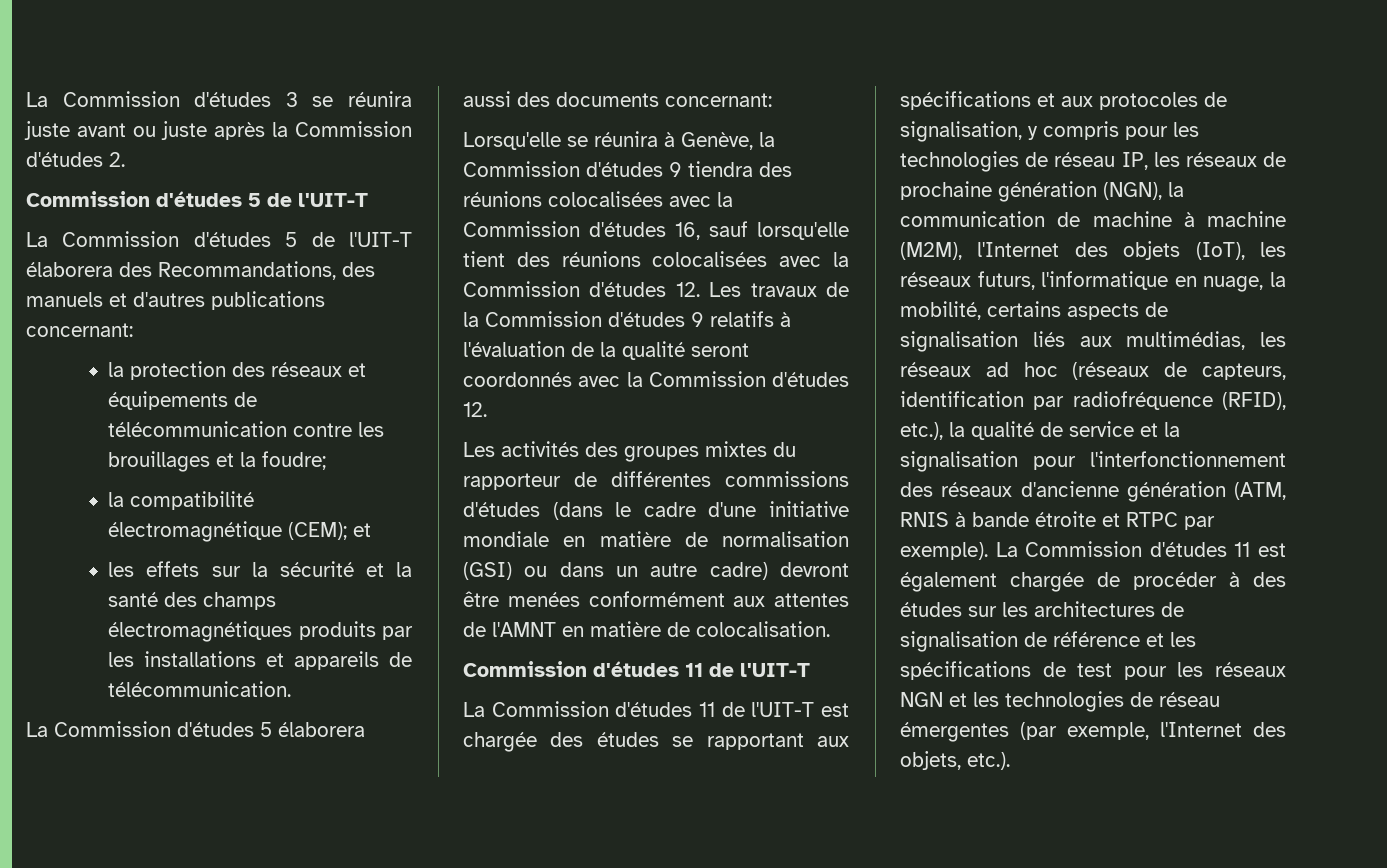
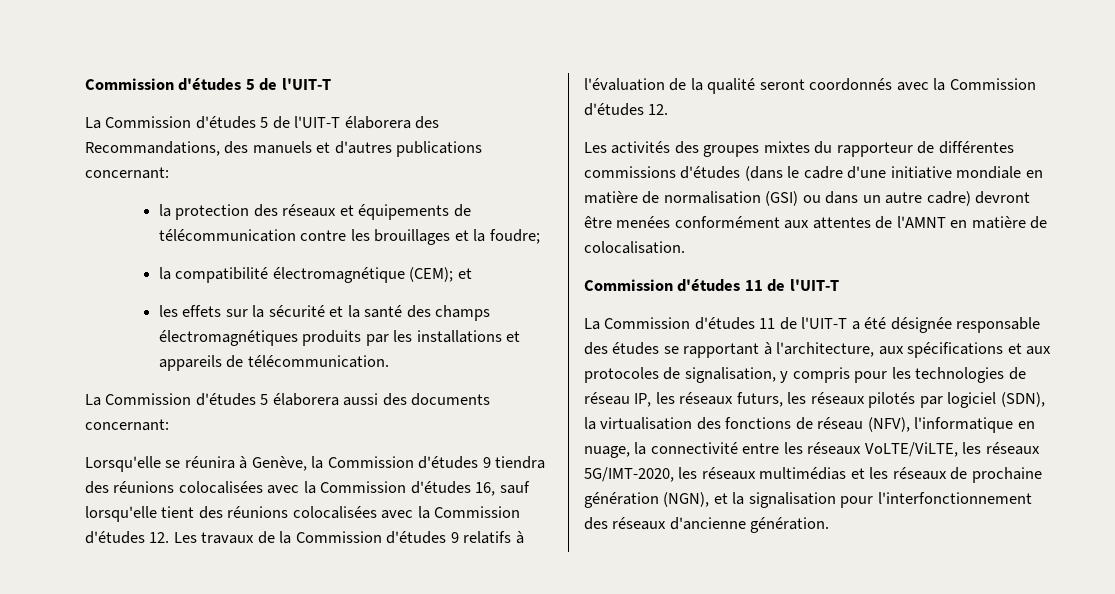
[26,91,413,107] [24,121,412,140] [26,152,125,167] La Commission d'études 3 se réunira juste avant ou juste après la Commission d'études 2. // -> (85, 84) none
[821,703,849,717] [463,732,537,752] est chargée -> [851,317,1041,333] a été désignée responsable
(804, 741) none -> [763,342,875,357] à l'architecture,
[1263,152,1286,167] [900,181,1184,202] [900,211,1286,227] [900,241,1286,260] [900,271,1286,292] [900,301,1168,320] [900,331,1286,352] [900,362,1286,380] [900,391,1286,410] [900,421,1134,440] de prochaine génération (NGN), la communication de machine à machine (M2M), l'Internet des objets (IoT), les réseaux futurs, l'informatique en nuage, la mobilité, certains aspects de signalisation liés aux multimédias, les réseaux ad hoc (réseaux de capteurs, identification par radiofréquence (RFID), etc.), la qualité de service -> [736,392,1045,408] [584,417,1035,433] [584,442,1040,458] [584,467,1042,483] [584,492,710,508] futurs, les réseaux pilotés par logiciel (SDN), la virtualisation des fonctions de réseau (NFV), l'informatique en nuage, la connectivité entre les réseaux VoLTE/ViLTE, les réseaux 5G/IMT-2020, les réseaux multimédias et les réseaux de prochaine génération (NGN),
[1126,481,1286,502] [900,511,1215,530] [900,541,1286,560] [900,572,1286,592] [900,601,1184,617] [900,631,1196,652] [900,661,1286,680] [900,691,1220,712] [900,722,1286,742] [900,751,1010,770] génération (ATM, RNIS à bande étroite et RTPC par exemple). La Commission d'études 11 est également chargée de procéder à des études sur les architectures de signalisation de référence et les spécifications de test pour les réseaux NGN et les technologies de réseau émergentes (par exemple, l'Internet des objets, etc.). -> [750,517,830,533] génération.

